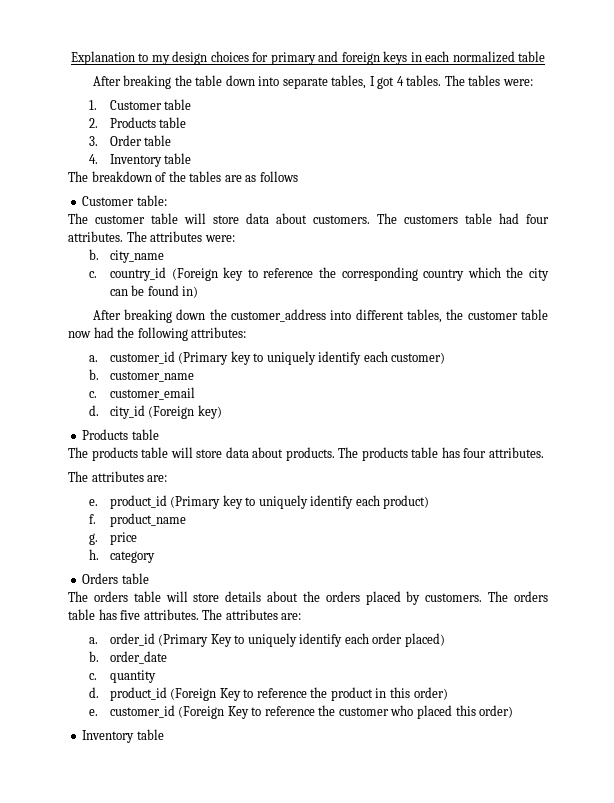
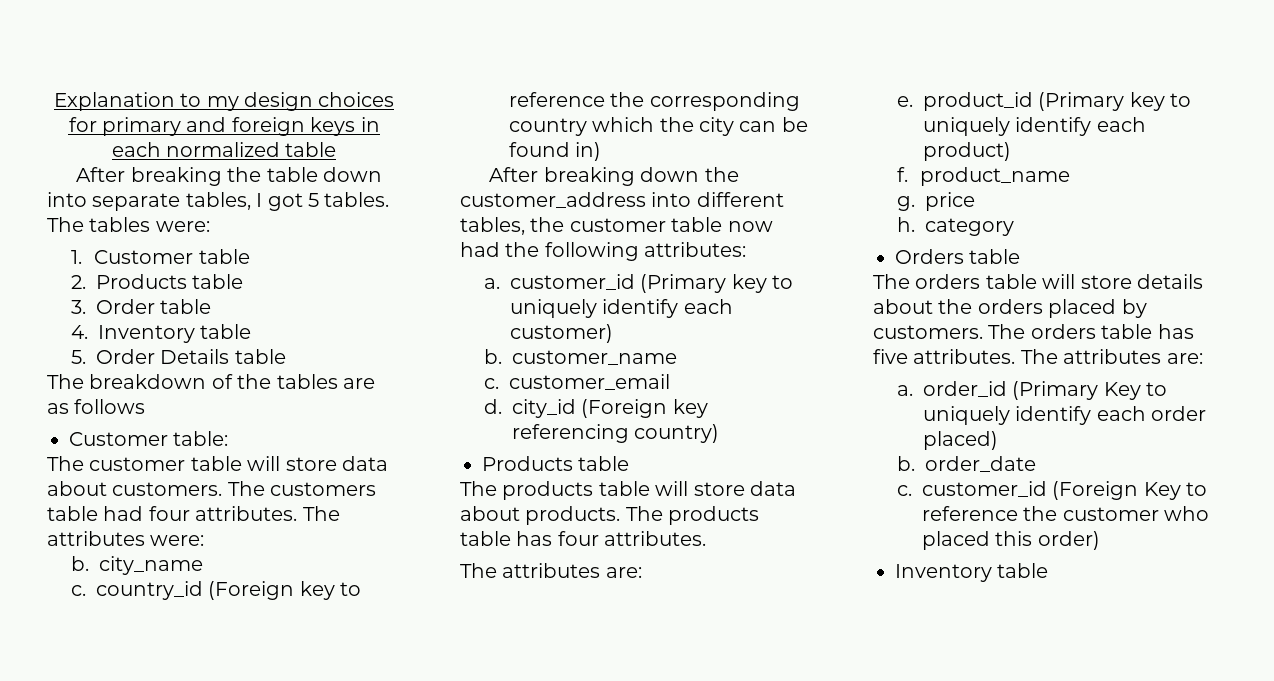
[396,76,404,86] 4 -> [308,193,319,207] 5
(192, 158) none -> [70,349,286,364] // 5. Order Details table
[197,405,222,419] key) -> [672,399,708,418] [511,424,720,443] key referencing country)
[109,670,156,683] [88,687,448,701] [88,709,98,716] quantity // d. product_id (Foreign Key to reference the product in this order) // e. -> (912, 490) none

